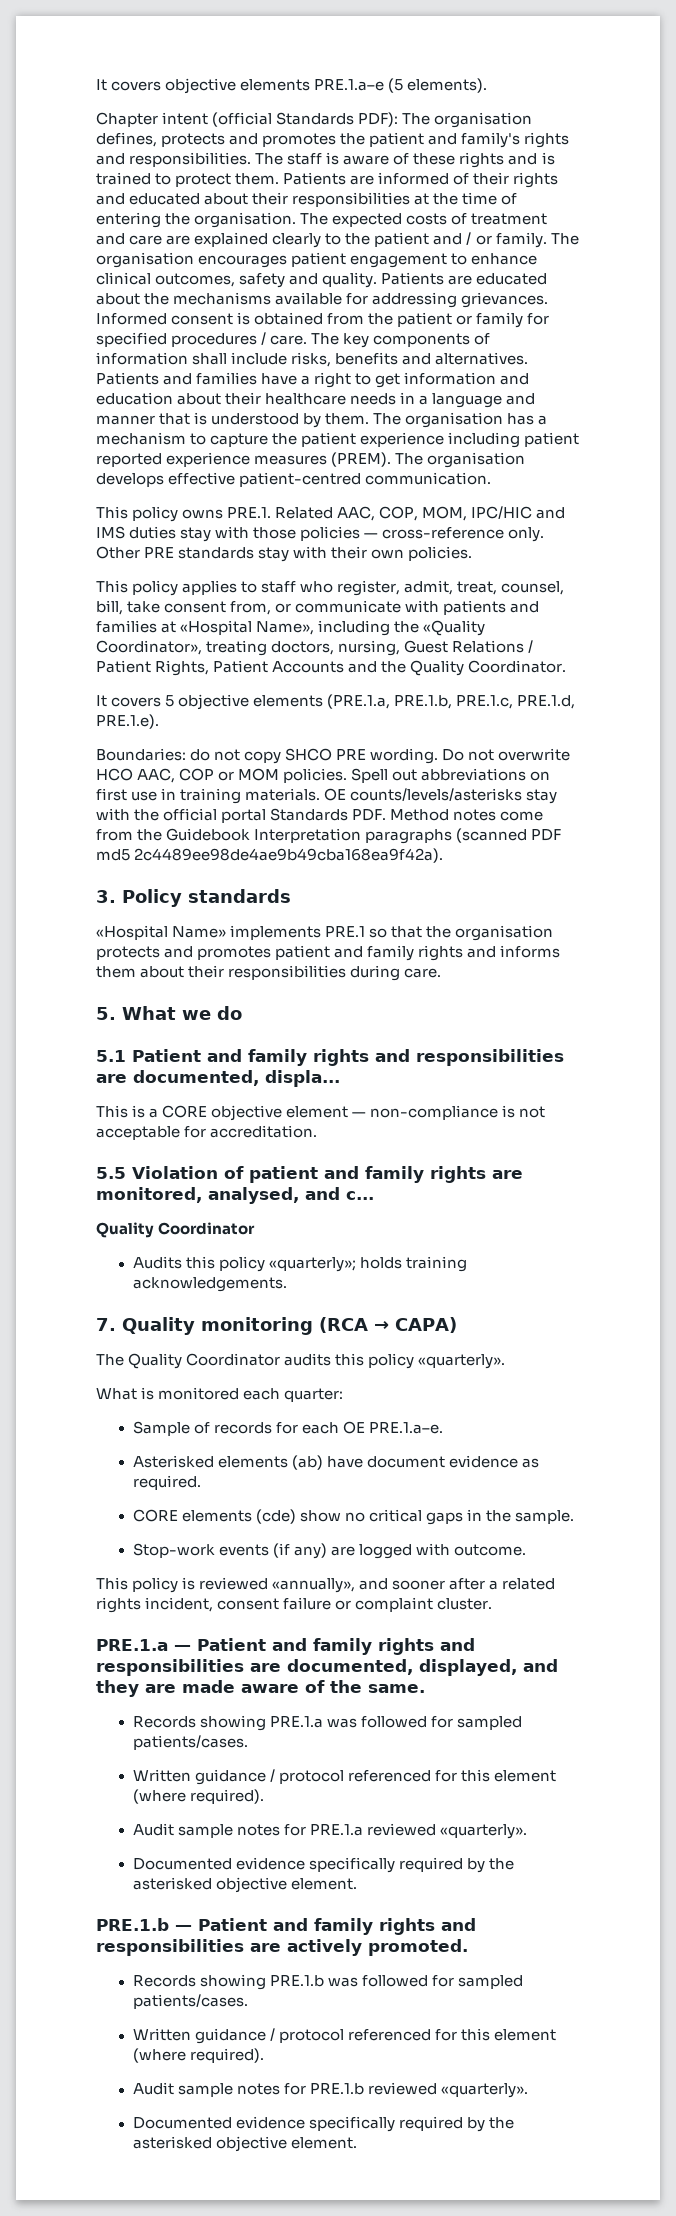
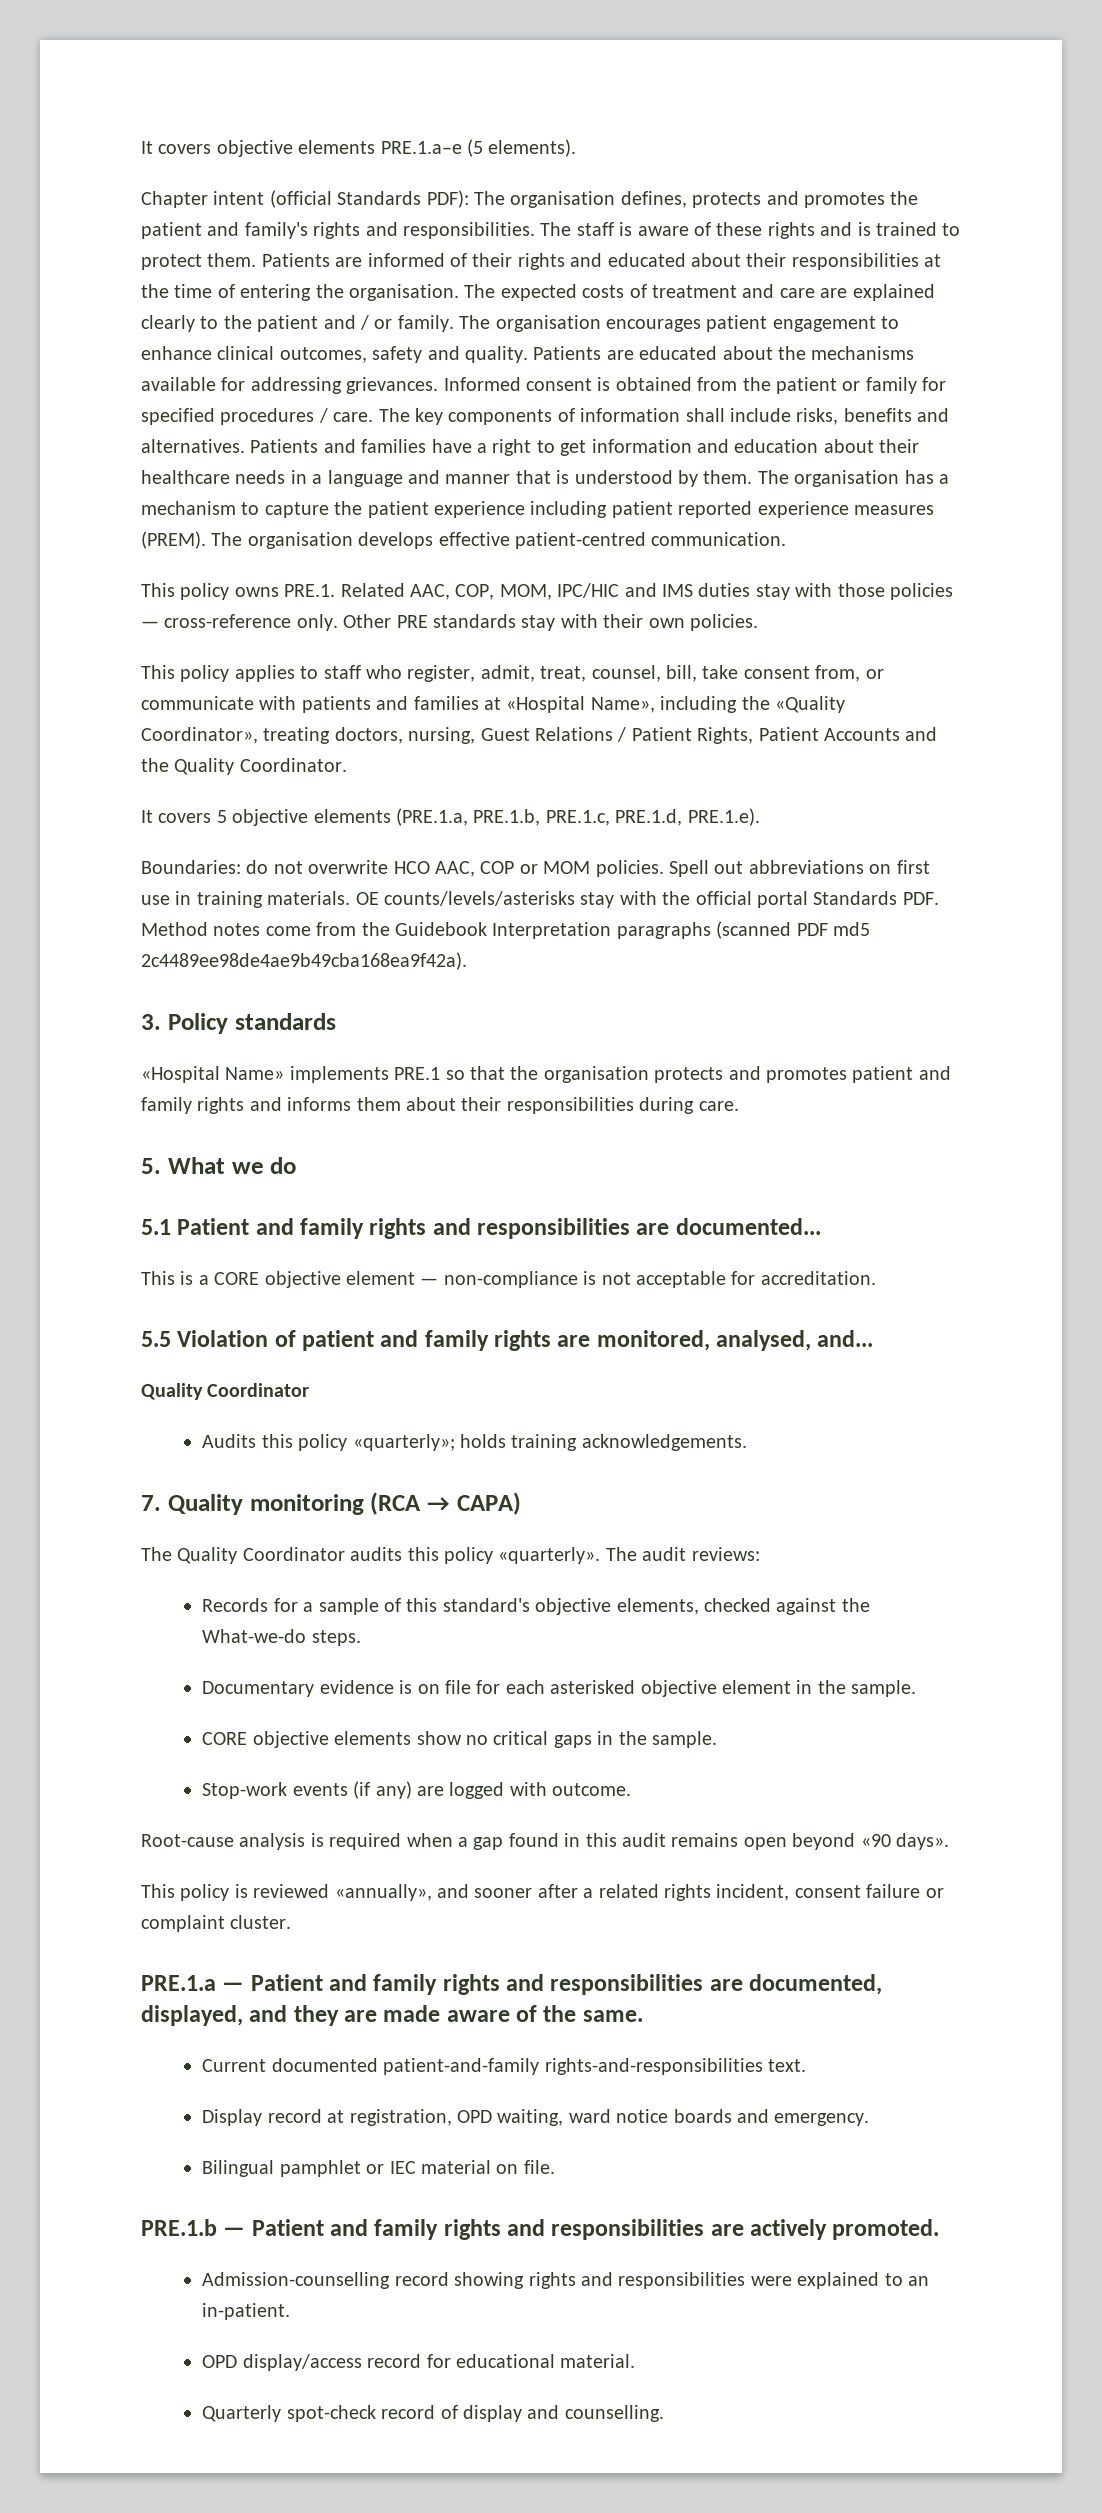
[244,748,495,764] copy SHCO PRE wording. Do not -> (303, 867) none
[133,1070,340,1087] documented, displa... -> [675,1218,821,1235] documented...
[305,1187,374,1200] and c... -> [817,1330,874,1347] and...
[96,1387,344,1402] [132,1421,444,1436] [132,1455,540,1470] [132,1475,201,1490] [132,1509,296,1524] // What is monitored each quarter: // Sample of records for each OE PRE.1.a–e. // Asterisked elements (ab) have document evidence as required. // CORE elements (cde) -> [605,1547,760,1561] [202,1598,870,1615] [202,1629,361,1646] [202,1680,917,1697] [202,1731,412,1748] The audit reviews: // Records for a sample of this standard's objective elements, checked against the What-we-do steps. // Documentary evidence is on file for each asterisked objective element in the sample. // CORE objective elements
(527, 1550) none -> [141,1833,949,1850] // Root-cause analysis is required when a gap found in this audit remains open beyond «90 days».
[132,1715,523,1731] [132,1735,248,1750] [132,1769,557,1785] [132,1789,264,1804] [132,1823,528,1839] [132,1857,515,1873] [132,1877,357,1893] Records showing PRE.1.a was followed for sampled patients/cases. // Written guidance / protocol referenced for this element (where required). // Audit sample notes for PRE.1.a reviewed «quarterly». // Documented evidence specifically required by the asterisked objective element. -> [202,2058,807,2075] [202,2109,870,2126] [202,2160,555,2177] Current documented patient-and-family rights-and-responsibilities text. // Display record at registration, OPD waiting, ward notice boards and emergency. // Bilingual pamphlet or IEC material on file.
[132,1974,524,1990] [132,1994,248,2009] [132,2028,557,2044] [132,2048,264,2063] [132,2082,529,2098] [132,2116,515,2132] [132,2136,357,2152] Records showing PRE.1.b was followed for sampled patients/cases. // Written guidance / protocol referenced for this element (where required). // Audit sample notes for PRE.1.b reviewed «quarterly». // Documented evidence specifically required by the asterisked objective element. -> [202,2272,930,2289] [202,2303,291,2320] [202,2354,636,2371] [202,2405,664,2422] Admission-counselling record showing rights and responsibilities were explained to an in-patient. // OPD display/access record for educational material. // Quarterly spot-check record of display and counselling.

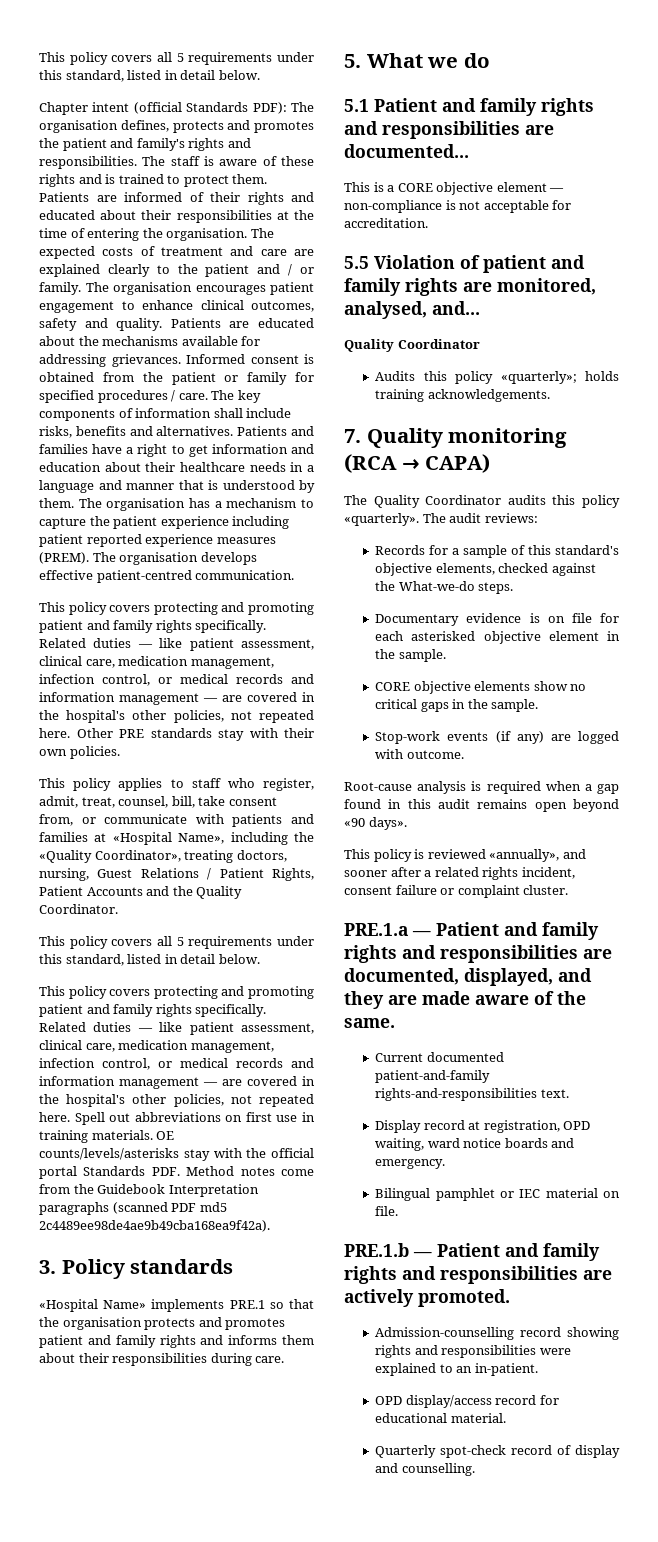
[141,139,577,157] It covers objective elements PRE.1.a–e (5 elements). -> [39,52,314,65] [39,70,260,82] This policy covers all 5 requirements under this standard, listed in detail below.
[234,583,953,600] [141,614,338,631] owns PRE.1. Related AAC, COP, MOM, IPC/HIC and IMS duties stay with those policies — cross-reference only. -> [109,602,314,615] [39,620,267,633] [39,638,314,651] [39,656,274,669] [39,674,314,686] [39,692,315,705] [39,710,314,723] [39,728,70,738] covers protecting and promoting patient and family rights specifically. Related duties — like patient assessment, clinical care, medication management, infection control, or medical records and information management — are covered in the hospital's other policies, not repeated here.
[141,808,760,826] [141,860,664,877] It covers 5 objective elements (PRE.1.a, PRE.1.b, PRE.1.c, PRE.1.d, PRE.1.e). // Boundaries: do not overwrite HCO AAC, COP or MOM policies. -> [39,936,314,949] [39,954,260,966] [39,986,314,999] [39,1004,267,1017] [39,1022,314,1035] [39,1040,274,1053] [39,1058,314,1070] [39,1076,315,1089] [39,1094,314,1107] [39,1112,70,1122] This policy covers all 5 requirements under this standard, listed in detail below. // This policy covers protecting and promoting patient and family rights specifically. Related duties — like patient assessment, clinical care, medication management, infection control, or medical records and information management — are covered in the hospital's other policies, not repeated here.

